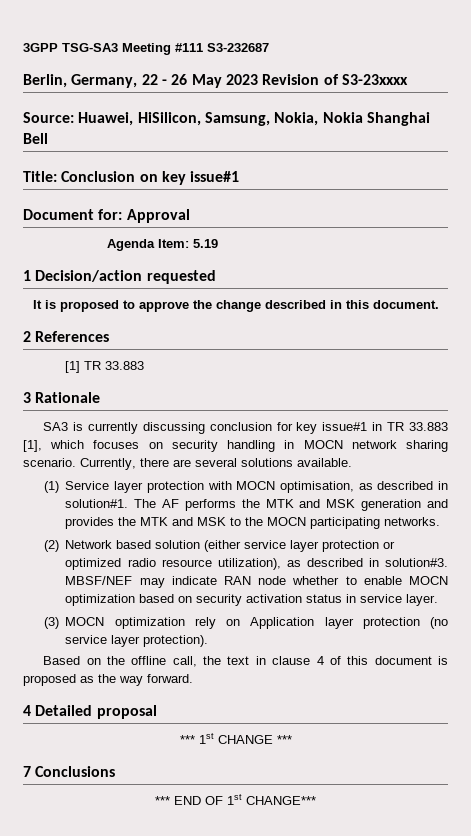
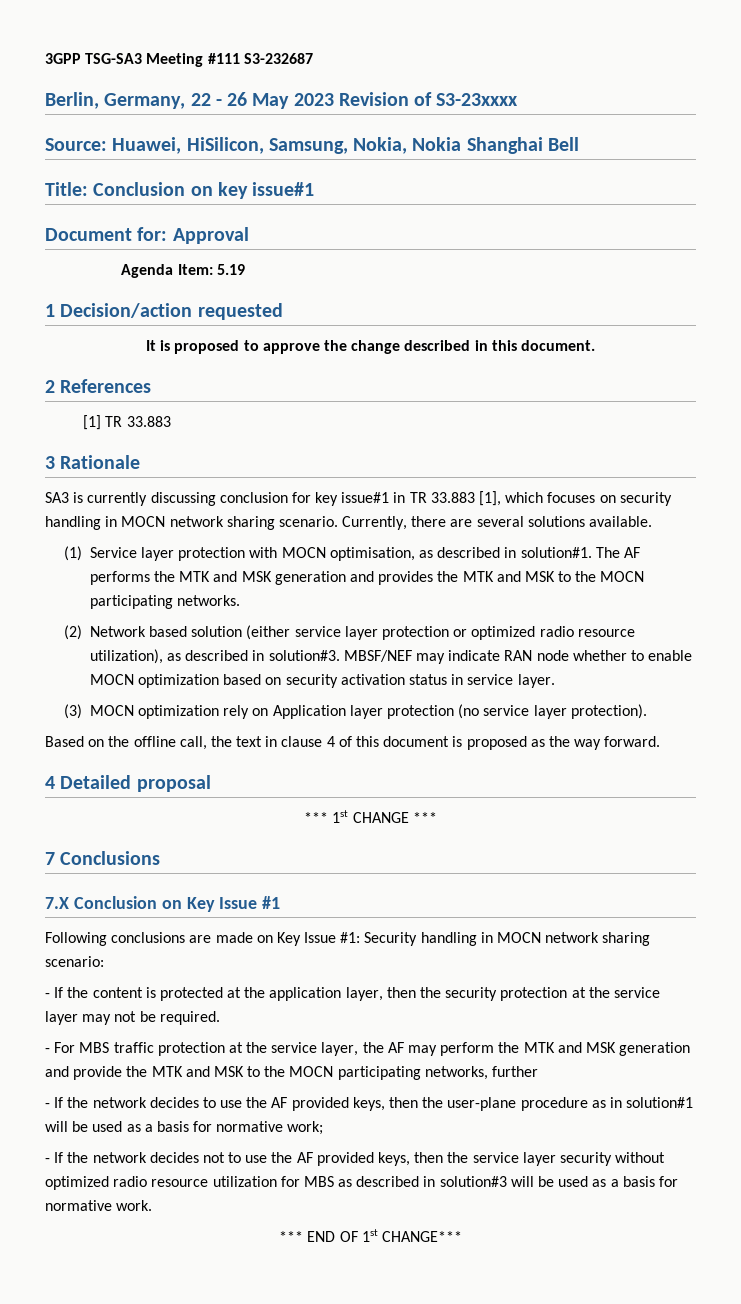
(116, 771) none -> [45,896,281,912] [45,932,651,946] [45,956,104,967] [45,987,660,1001] [45,1011,220,1025] [45,1042,691,1056] [45,1066,539,1080] [45,1097,694,1111] [45,1121,324,1135] [45,1152,666,1166] [45,1176,678,1190] [45,1200,153,1211] // 7.X Conclusion on Key Issue #1 // Following conclusions are made on Key Issue #1: Security handling in MOCN network sharing scenario: // - If the content is protected at the application layer, then the security protection at the service layer may not be required. // - For MBS traffic protection at the service layer, the AF may perform the MTK and MSK generation and provide the MTK and MSK to the MOCN participating networks, further // - If the network decides to use the AF provided keys, then the user-plane procedure as in solution#1 will be used as a basis for normative work; // - If the network decides not to use the AF provided keys, then the service layer security without optimized radio resource utilization for MBS as described in solution#3 will be used as a basis for normative work.

